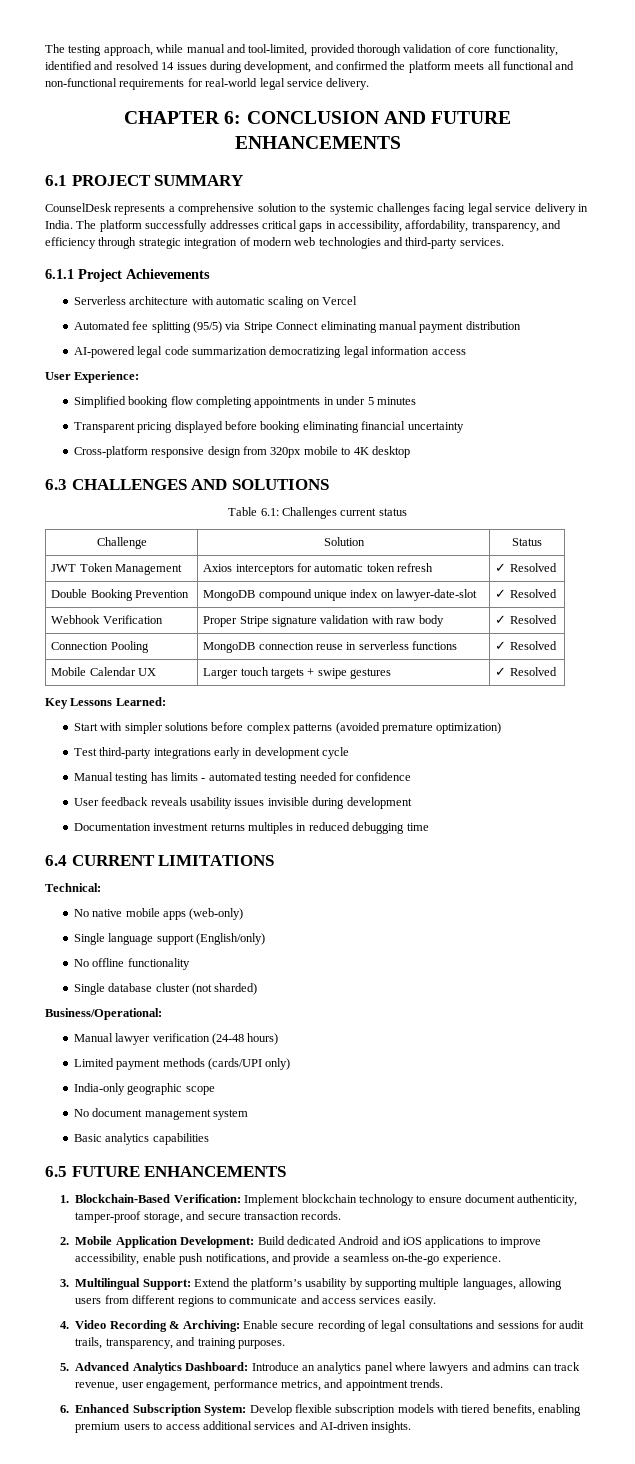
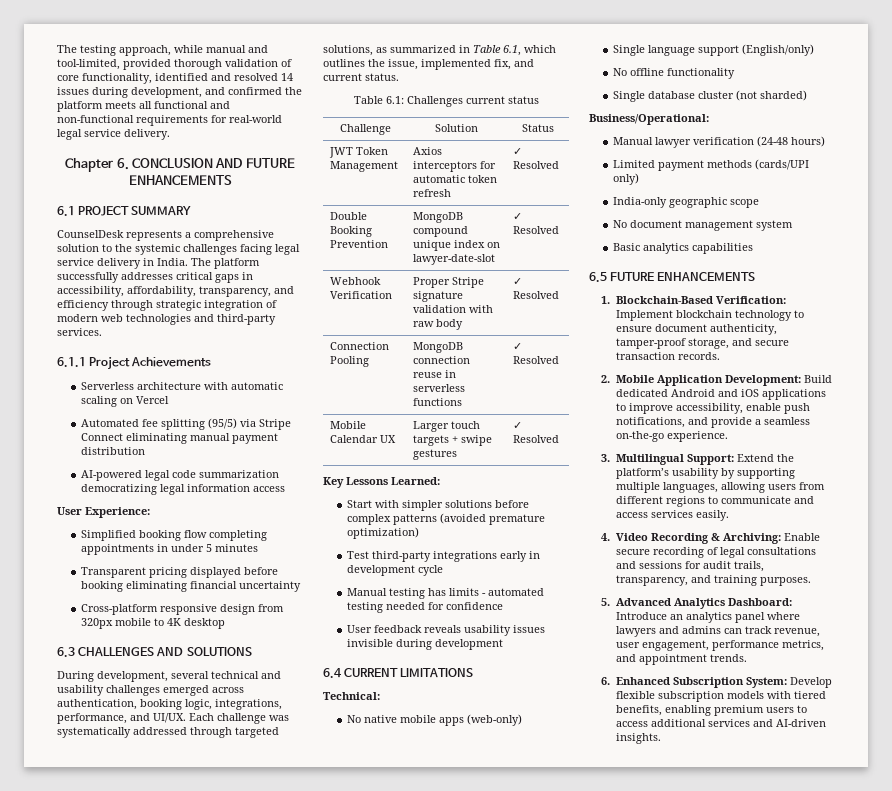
[123,111,242,124] CHAPTER 6: -> [65,158,129,172] Chapter 6.
(329, 484) none -> [57,671,281,682] [57,685,244,696] [57,699,282,710] [57,713,289,724] [57,727,279,738] [323,45,556,56] [323,59,534,70] [323,73,399,81] // During development, several technical and usability challenges emerged across authentication, booking logic, integrations, performance, and UI/UX. Each challenge was systematically addressed through targeted solutions, as summarized in Table 6.1, which outlines the issue, implemented fix, and current status.
[73,822,429,834] // Documentation investment returns multiples in reduced debugging time -> (504, 644) none

